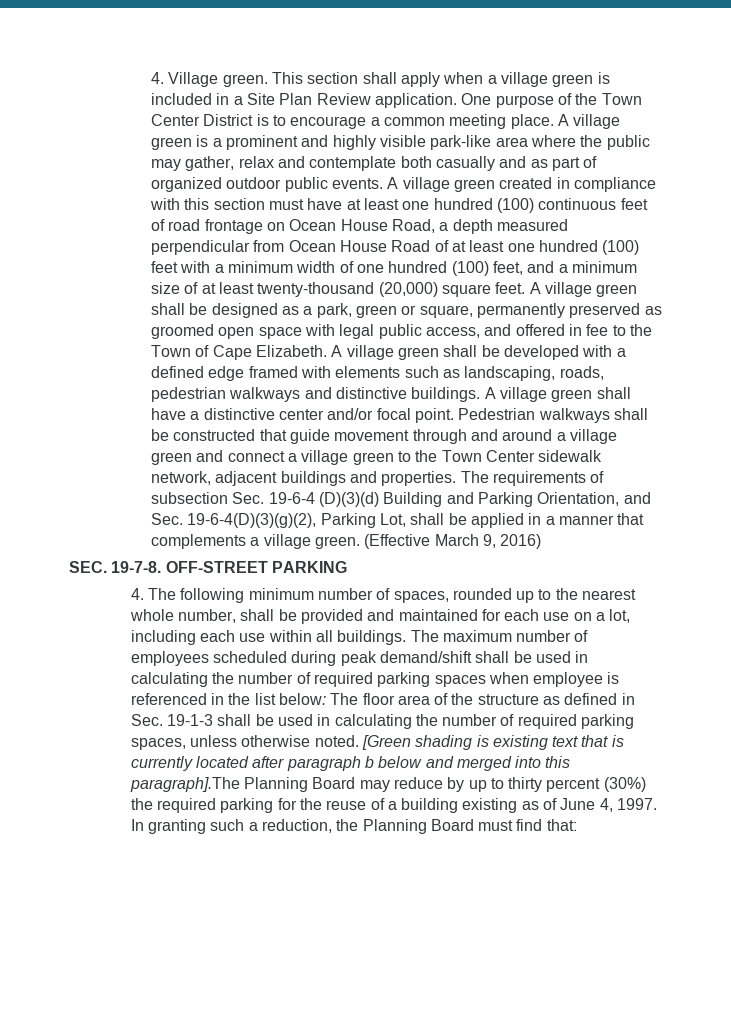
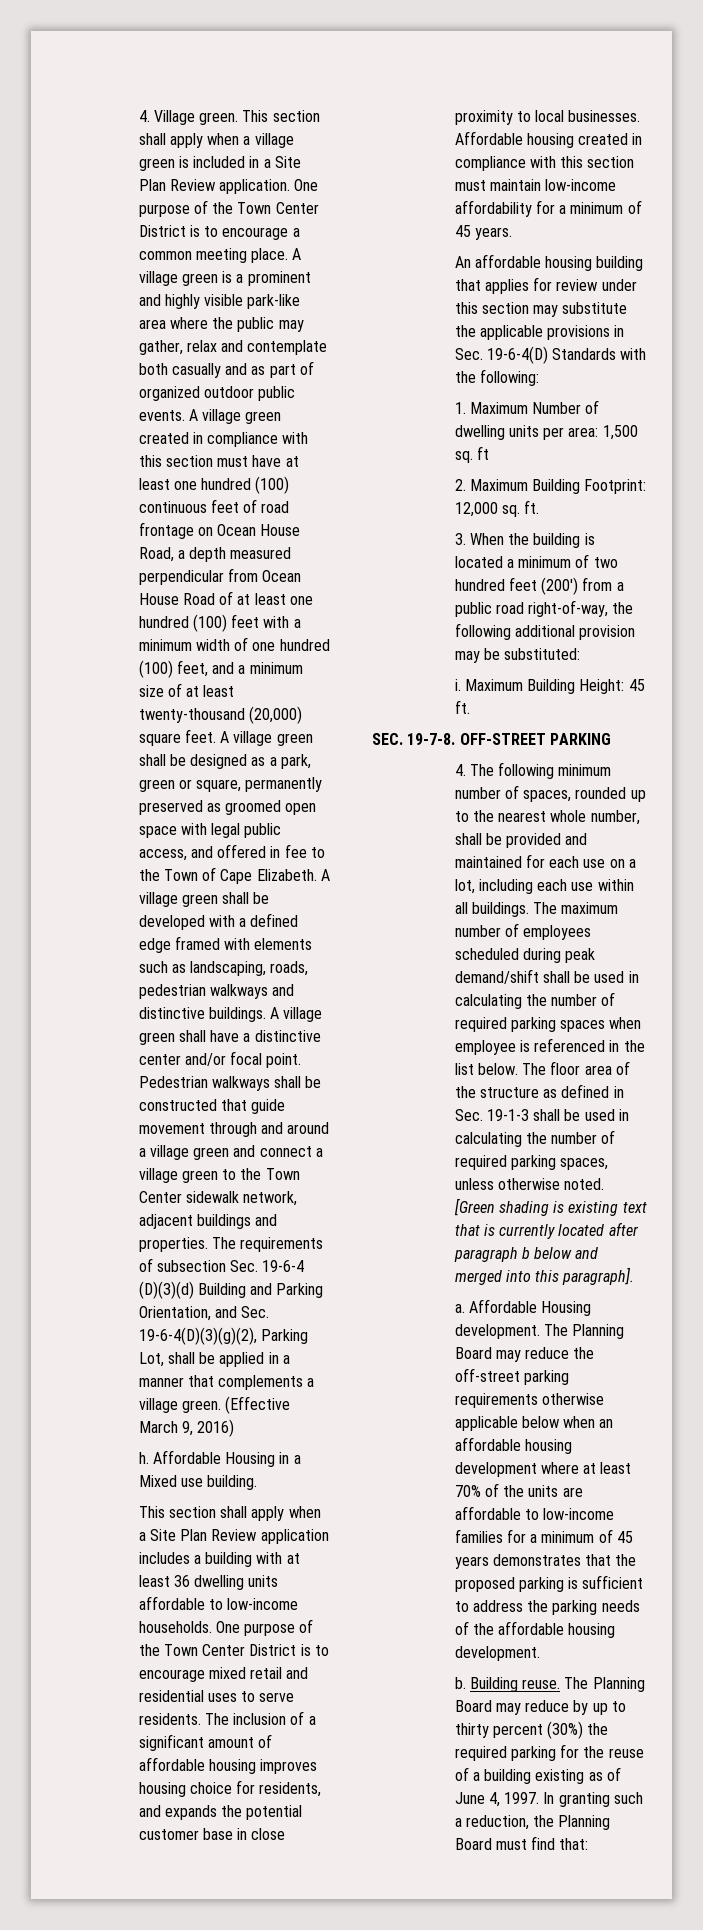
(542, 541) none -> [138,1450,301,1467] [138,1475,258,1490] [138,1506,321,1521] [138,1529,329,1544] [138,1552,300,1567] [138,1575,279,1590] [138,1596,299,1610] [138,1619,314,1636] [138,1644,330,1656] [138,1667,309,1682] [138,1690,295,1702] [138,1711,316,1725] [138,1734,273,1751] [138,1757,318,1774] [138,1780,322,1797] [138,1805,303,1820] [138,1828,286,1840] [454,110,641,125] [454,131,643,148] [454,156,635,171] [454,179,617,191] [454,200,642,217] [454,225,512,240] [454,254,644,271] [454,277,637,294] [454,302,628,317] [454,325,625,340] [454,346,647,364] [454,369,539,386] [454,400,600,414] [454,425,638,440] [454,446,489,463] [454,479,647,494] [454,500,540,517] [454,533,595,548] [454,554,618,568] [454,577,624,595] [454,600,634,617] [454,623,636,640] [454,648,581,663] [454,679,645,694] [454,700,470,714] // h. Affordable Housing in a Mixed use building. // This section shall apply when a Site Plan Review application includes a building with at least 36 dwelling units affordable to low-income households. One purpose of the Town Center District is to encourage mixed retail and residential uses to serve residents. The inclusion of a significant amount of affordable housing improves housing choice for residents, and expands the potential customer base in close proximity to local businesses. Affordable housing created in compliance with this section must maintain low-income affordability for a minimum of 45 years. // An affordable housing building that applies for review under this section may substitute the applicable provisions in Sec. 19-6-4(D) Standards with the following: // 1. Maximum Number of dwelling units per area: 1,500 sq. ft // 2. Maximum Building Footprint: 12,000 sq. ft. // 3. When the building is located a minimum of two hundred feet (200') from a public road right-of-way, the following additional provision may be substituted: // i. Maximum Building Height: 45 ft.
[278,693,326,705] below: -> [477,1063,518,1075] below.
[129,777,240,792] paragraph].The -> [562,1267,635,1285] [454,1299,592,1316] [454,1324,625,1339] [454,1347,595,1362] [454,1368,569,1385] [454,1393,604,1408] [454,1416,614,1431] [454,1437,572,1454] [454,1462,632,1477] [454,1483,583,1497] [454,1506,615,1520] [454,1529,634,1543] [454,1554,637,1569] [454,1575,644,1592] [454,1600,640,1615] [454,1621,616,1638] [454,1646,540,1661] [454,1677,589,1692] paragraph]. // a. Affordable Housing development. The Planning Board may reduce the off-street parking requirements otherwise applicable below when an affordable housing development where at least 70% of the units are affordable to low-income families for a minimum of 45 years demonstrates that the proposed parking is sufficient to address the parking needs of the affordable housing development. // b. Building reuse. The

